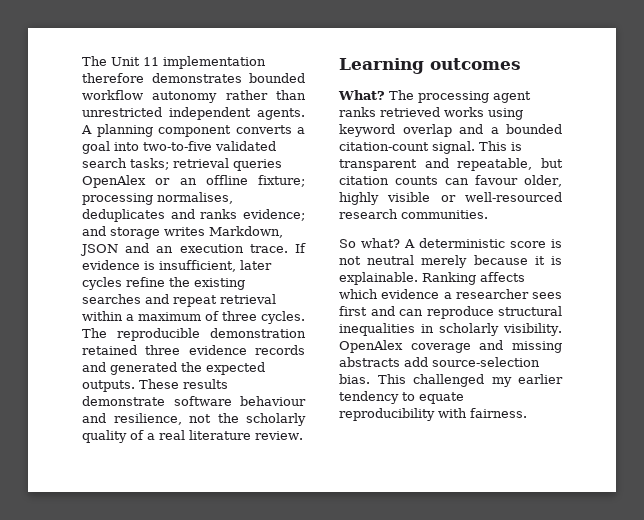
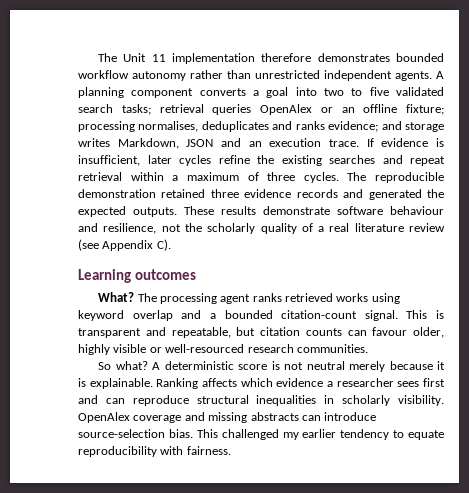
[143,141,212,151] two-to-five -> [324,87,389,96] two to five
[255,431,303,440] review. -> [409,223,446,232] [78,239,171,251] review (see Appendix C).
[404,357,428,367] add -> [301,412,377,421] can introduce

